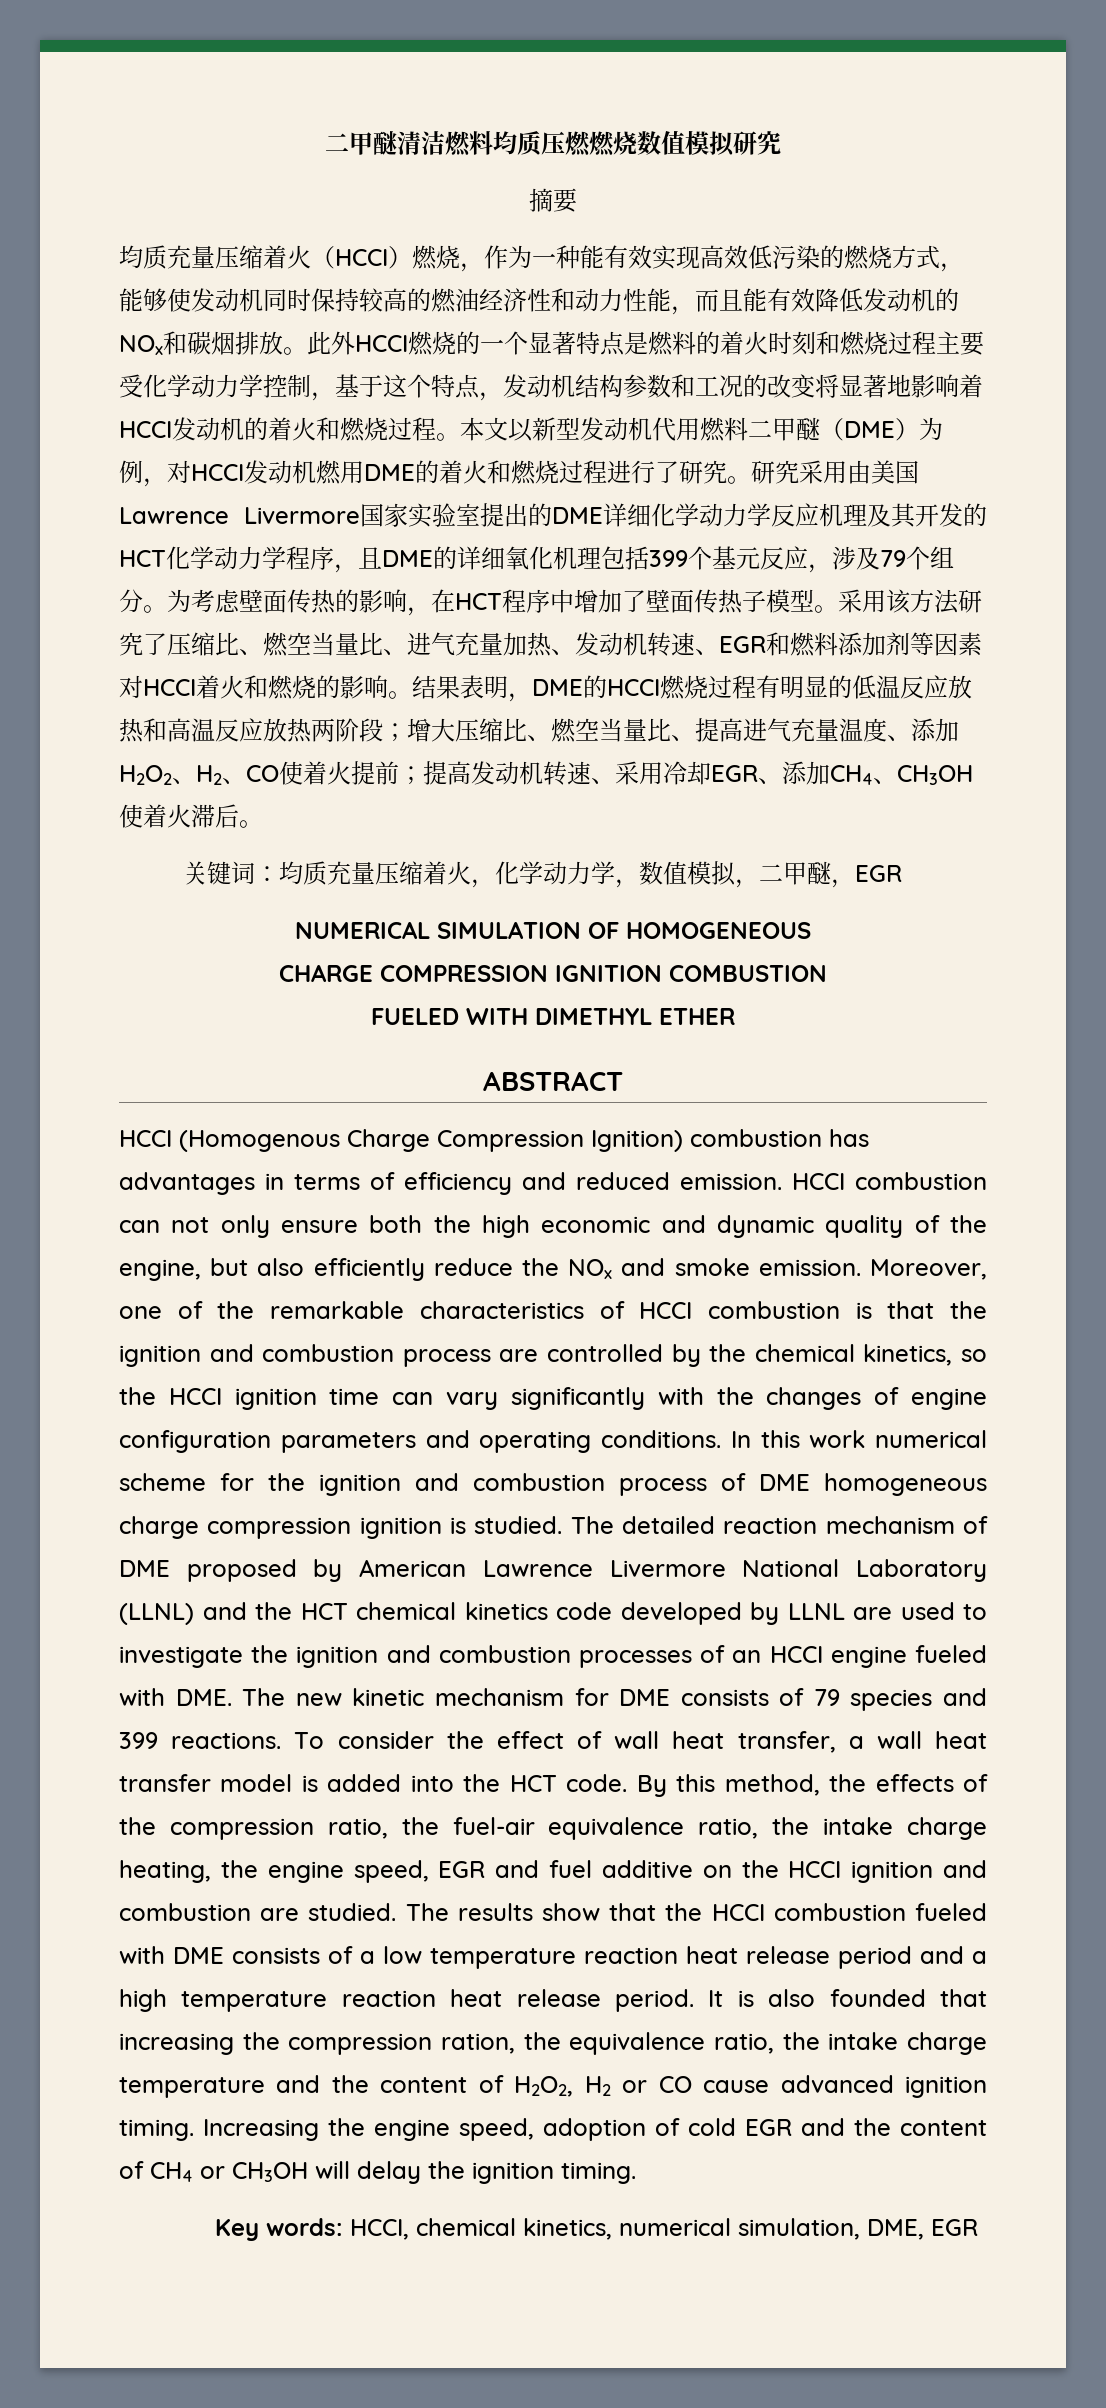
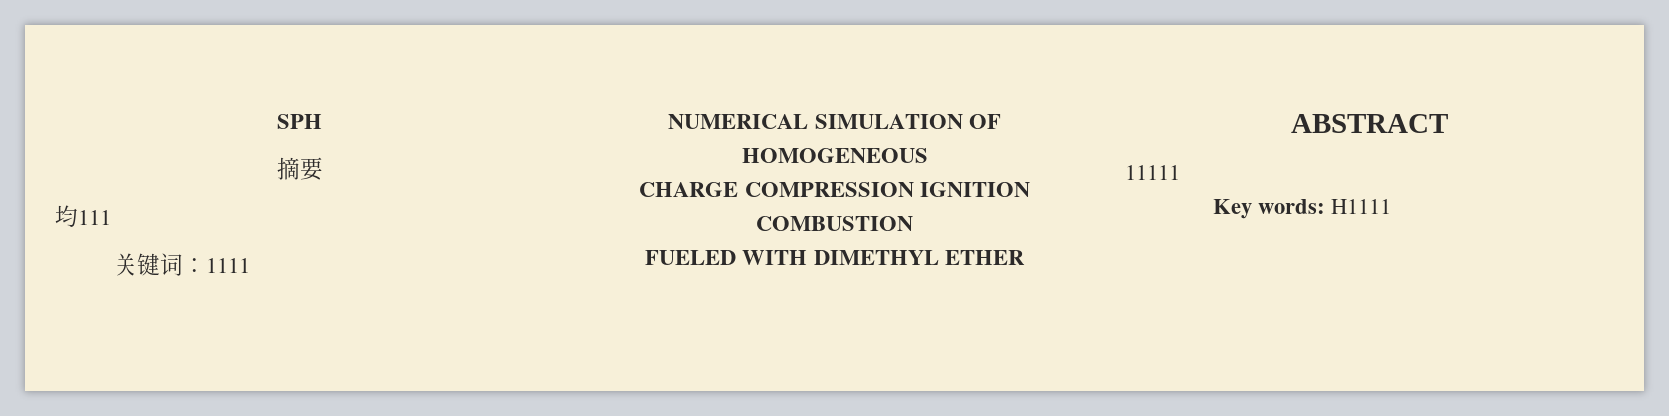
[325,130,781,157] [529,188,577,213] [119,245,964,272] [119,288,959,315] [119,331,984,356] [119,374,983,401] [119,417,943,442] [119,460,919,487] [119,503,987,528] [119,546,954,573] [119,589,982,616] [119,632,982,657] [119,675,972,702] [119,718,959,743] [119,761,973,786] [119,804,263,828] [182,861,902,888] 二甲醚清洁燃料均质压燃燃烧数值模拟研究 // 摘要 // 均质充量压缩着火（HCCI）燃烧，作为一种能有效实现高效低污染的燃烧方式，能够使发动机同时保持较高的燃油经济性和动力性能，而且能有效降低发动机的NOx和碳烟排放。此外HCCI燃烧的一个显著特点是燃料的着火时刻和燃烧过程主要受化学动力学控制，基于这个特点，发动机结构参数和工况的改变将显著地影响着HCCI发动机的着火和燃烧过程。本文以新型发动机代用燃料二甲醚（DME）为例，对HCCI发动机燃用DME的着火和燃烧过程进行了研究。研究采用由美国Lawrence Livermore国家实验室提出的DME详细化学动力学反应机理及其开发的HCT化学动力学程序，且DME的详细氧化机理包括399个基元反应，涉及79个组分。为考虑壁面传热的影响，在HCT程序中增加了壁面传热子模型。采用该方法研究了压缩比、燃空当量比、进气充量加热、发动机转速、EGR和燃料添加剂等因素对HCCI着火和燃烧的影响。结果表明，DME的HCCI燃烧过程有明显的低温反应放热和高温反应放热两阶段；增大压缩比、燃空当量比、提高进气充量温度、添加H2O2、H2、CO使着火提前；提高发动机转速、采用冷却EGR、添加CH4、CH3OH使着火滞后。 // 关键词：均质充量压缩着火，化学动力学，数值模拟，二甲醚，EGR -> [277,114,322,129] [276,157,323,181] [55,205,111,228] [113,253,250,276] SPH // 摘要 // 均111 // 关键词：1111
[119,1129,869,1152] [119,1172,987,1195] [119,1215,988,1238] [119,1258,987,1281] [119,1301,988,1319] [119,1344,988,1367] [119,1387,988,1410] [119,1430,987,1453] [119,1473,987,1496] [119,1516,988,1539] [119,1559,987,1582] [119,1602,987,1625] [119,1645,988,1668] [119,1688,988,1711] [119,1731,987,1753] [119,1774,988,1797] [119,1817,988,1840] [119,1860,988,1883] [119,1903,988,1921] [119,1946,987,1969] [119,1989,987,2012] [119,2032,987,2055] [119,2075,987,2098] [119,2118,987,2141] [119,2161,636,2184] [214,2218,978,2241] HCCI (Homogenous Charge Compression Ignition) combustion has advantages in terms of efficiency and reduced emission. HCCI combustion can not only ensure both the high economic and dynamic quality of the engine, but also efficiently reduce the NOx and smoke emission. Moreover, one of the remarkable characteristics of HCCI combustion is that the ignition and combustion process are controlled by the chemical kinetics, so the HCCI ignition time can vary significantly with the changes of engine configuration parameters and operating conditions. In this work numerical scheme for the ignition and combustion process of DME homogeneous charge compression ignition is studied. The detailed reaction mechanism of DME proposed by American Lawrence Livermore National Laboratory (LLNL) and the HCT chemical kinetics code developed by LLNL are used to investigate the ignition and combustion processes of an HCCI engine fueled with DME. The new kinetic mechanism for DME consists of 79 species and 399 reactions. To consider the effect of wall heat transfer, a wall heat transfer model is added into the HCT code. By this method, the effects of the compression ratio, the fuel-air equivalence ratio, the intake charge heating, the engine speed, EGR and fuel additive on the HCCI ignition and combustion are studied. The results show that the HCCI combustion fueled with DME consists of a low temperature reaction heat release period and a high temperature reaction heat release period. It is also founded that increasing the compression ration, the equivalence ratio, the intake charge temperature and the content of H2O2, H2 or CO cause advanced ignition timing. Increasing the engine speed, adoption of cold EGR and the content of CH4 or CH3OH will delay the ignition timing. // Key words: HCCI, chemical kinetics, numerical simulation, DME, EGR -> [1125,165,1180,180] [1212,199,1392,219] 11111 // Key words: H1111

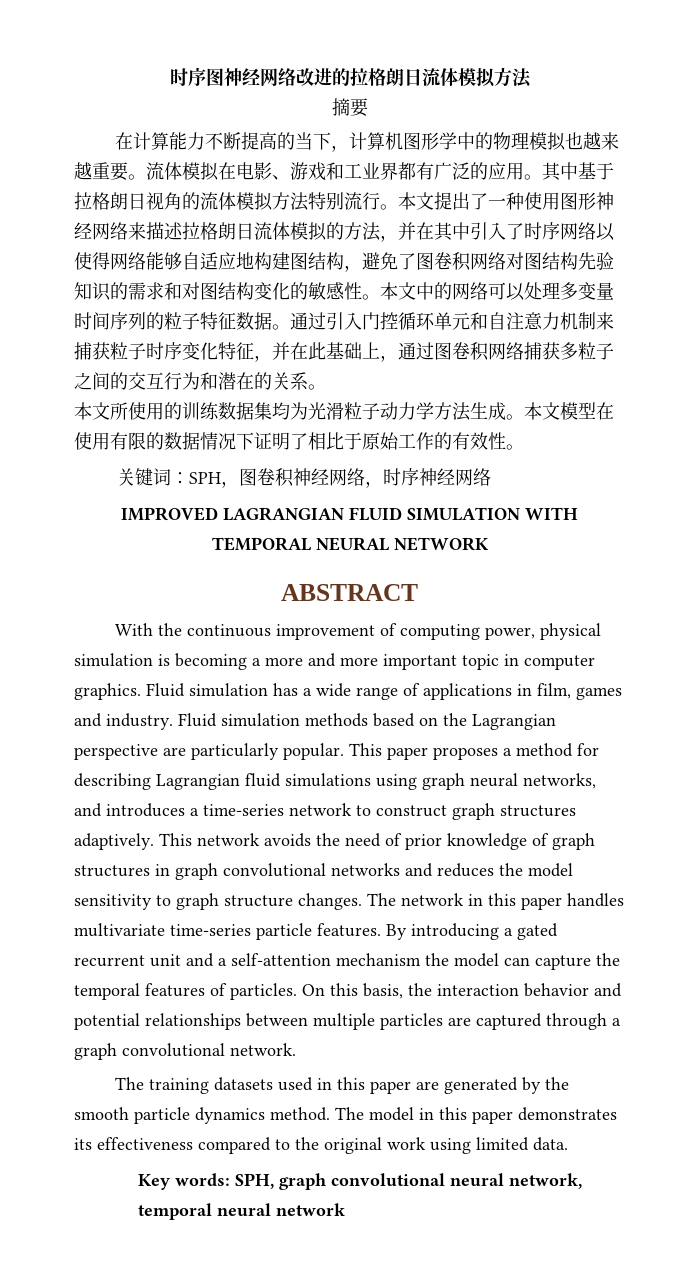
[277,114,322,129] [276,157,323,181] [55,205,111,228] [113,253,250,276] [668,114,1001,129] [741,148,928,163] [639,182,1030,197] [756,216,913,231] [645,250,1025,265] [1291,114,1448,133] [1125,165,1180,180] [1212,199,1392,219] SPH // 摘要 // 均111 // 关键词：1111 // NUMERICAL SIMULATION OF HOMOGENEOUS // CHARGE COMPRESSION IGNITION COMBUSTION // FUELED WITH DIMETHYL ETHER // ABSTRACT // 11111 // Key words: H1111 -> [169,67,532,88] [331,98,368,117] [115,132,620,152] [74,162,614,181] [74,192,614,211] [74,222,615,242] [74,252,614,272] [74,282,614,301] [74,312,614,330] [74,342,614,362] [74,372,326,390] [74,402,614,421] [74,432,524,450] [116,468,491,488] [121,507,578,521] [211,537,489,551] [281,584,418,601] [115,623,602,640] [74,653,595,670] [74,683,622,700] [74,713,556,730] [74,743,599,760] [74,773,596,790] [74,803,576,820] [74,833,595,850] [74,863,573,880] [74,893,624,910] [74,923,558,940] [74,953,620,970] [74,983,622,1000] [74,1013,621,1030] [74,1043,296,1060] [115,1077,570,1094] [74,1107,617,1124] [74,1137,568,1154] [138,1173,583,1190] [138,1203,346,1220] 时序图神经网络改进的拉格朗日流体模拟方法 // 摘要 // 在计算能力不断提高的当下，计算机图形学中的物理模拟也越来越重要。流体模拟在电影、游戏和工业界都有广泛的应用。其中基于拉格朗日视角的流体模拟方法特别流行。本文提出了一种使用图形神经网络来描述拉格朗日流体模拟的方法，并在其中引入了时序网络以使得网络能够自适应地构建图结构，避免了图卷积网络对图结构先验知识的需求和对图结构变化的敏感性。本文中的网络可以处理多变量时间序列的粒子特征数据。通过引入门控循环单元和自注意力机制来捕获粒子时序变化特征，并在此基础上，通过图卷积网络捕获多粒子之间的交互行为和潜在的关系。 // 本文所使用的训练数据集均为光滑粒子动力学方法生成。本文模型在使用有限的数据情况下证明了相比于原始工作的有效性。 // 关键词：SPH，图卷积神经网络，时序神经网络 // IMPROVED LAGRANGIAN FLUID SIMULATION WITH TEMPORAL NEURAL NETWORK // ABSTRACT // With the continuous improvement of computing power, physical simulation is becoming a more and more important topic in computer graphics. Fluid simulation has a wide range of applications in film, games and industry. Fluid simulation methods based on the Lagrangian perspective are particularly popular. This paper proposes a method for describing Lagrangian fluid simulations using graph neural networks, and introduces a time-series network to construct graph structures adaptively. This network avoids the need of prior knowledge of graph structures in graph convolutional networks and reduces the model sensitivity to graph structure changes. The network in this paper handles multivariate time-series particle features. By introducing a gated recurrent unit and a self-attention mechanism the model can capture the temporal features of particles. On this basis, the interaction behavior and potential relationships between multiple particles are captured through a graph convolutional network. // The training datasets used in this paper are generated by the smooth particle dynamics method. The model in this paper demonstrates its effectiveness compared to the original work using limited data. // Key words: SPH, graph convolutional neural network, temporal neural network

